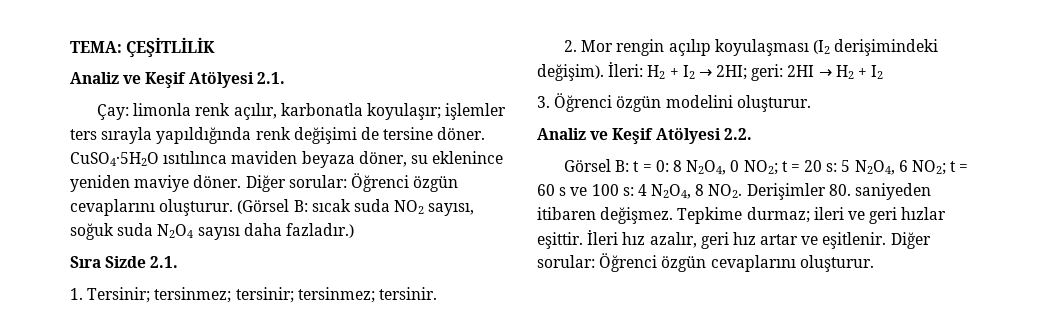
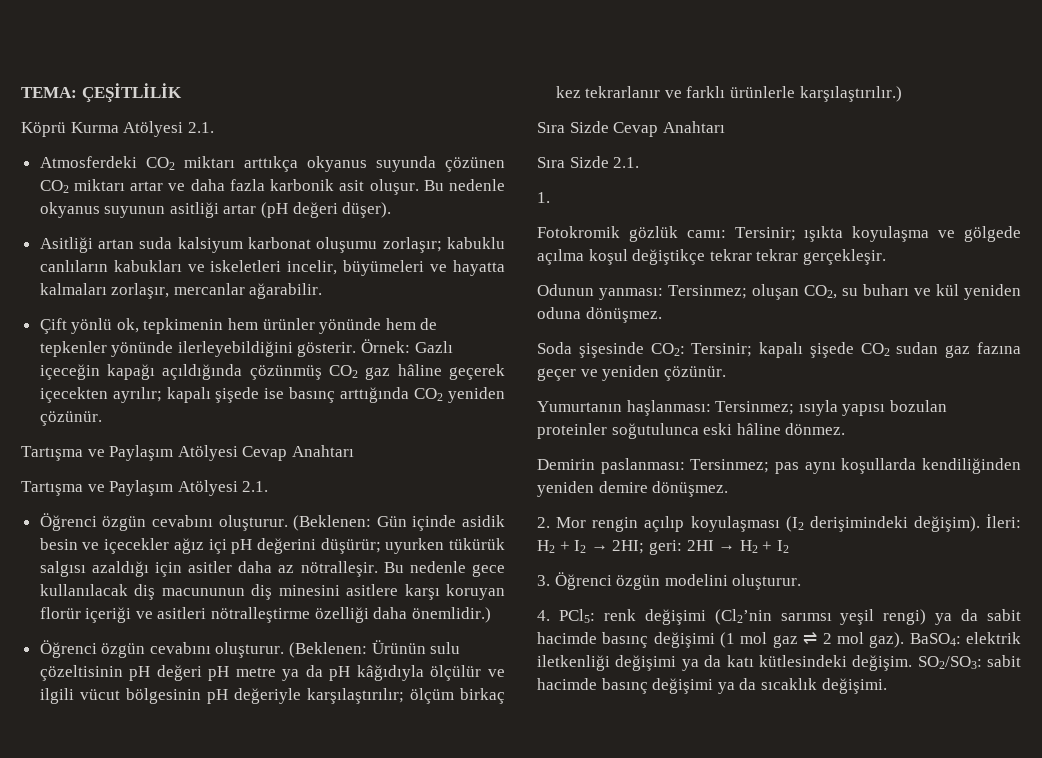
[70,71,285,89] [97,103,507,120] [70,127,486,144] [70,151,504,168] [70,173,459,192] [70,199,475,216] [70,223,354,240] [70,256,179,268] [70,287,437,303] Analiz ve Keşif Atölyesi 2.1. // Çay: limonla renk açılır, karbonatla koyulaşır; işlemler ters sırayla yapıldığında renk değişimi de tersine döner. CuSO4·5H2O ısıtılınca maviden beyaza döner, su eklenince yeniden maviye döner. Diğer sorular: Öğrenci özgün cevaplarını oluşturur. (Görsel B: sıcak suda NO2 sayısı, soğuk suda N2O4 sayısı daha fazladır.) // Sıra Sizde 2.1. // 1. Tersinir; tersinmez; tersinir; tersinmez; tersinir. -> [21,121,214,137] [39,156,506,172] [39,179,506,195] [39,202,392,218] [39,237,505,253] [39,260,505,276] [39,283,323,299] [39,318,438,334] [39,339,453,357] [39,364,505,380] [39,387,506,403] [39,411,102,426] [21,445,354,461] [21,480,269,496] [39,513,505,531] [39,538,505,554] [39,561,505,577] [39,584,506,600] [39,607,491,623] [39,640,461,658] [39,665,505,681] [39,688,505,704] [555,86,902,102] [537,121,725,137] [537,156,640,168] [537,192,550,203] [537,226,1021,242] [537,249,886,265] [537,284,1021,300] [537,307,662,323] [537,342,1021,358] [537,365,726,381] [537,400,947,416] [537,423,846,439] [537,458,1021,474] [537,481,729,497] Köprü Kurma Atölyesi 2.1. // Atmosferdeki CO2 miktarı arttıkça okyanus suyunda çözünen CO2 miktarı artar ve daha fazla karbonik asit oluşur. Bu nedenle okyanus suyunun asitliği artar (pH değeri düşer). // Asitliği artan suda kalsiyum karbonat oluşumu zorlaşır; kabuklu canlıların kabukları ve iskeletleri incelir, büyümeleri ve hayatta kalmaları zorlaşır, mercanlar ağarabilir. // Çift yönlü ok, tepkimenin hem ürünler yönünde hem de tepkenler yönünde ilerleyebildiğini gösterir. Örnek: Gazlı içeceğin kapağı açıldığında çözünmüş CO2 gaz hâline geçerek içecekten ayrılır; kapalı şişede ise basınç arttığında CO2 yeniden çözünür. // Tartışma ve Paylaşım Atölyesi Cevap Anahtarı // Tartışma ve Paylaşım Atölyesi 2.1. // Öğrenci özgün cevabını oluşturur. (Beklenen: Gün içinde asidik besin ve içecekler ağız içi pH değerini düşürür; uyurken tükürük salgısı azaldığı için asitler daha az nötralleşir. Bu nedenle gece kullanılacak diş macununun diş minesini asitlere karşı koruyan florür içeriği ve asitleri nötralleştirme özelliği daha önemlidir.) // Öğrenci özgün cevabını oluşturur. (Beklenen: Ürünün sulu çözeltisinin pH değeri pH metre ya da pH kâğıdıyla ölçülür ve ilgili vücut bölgesinin pH değeriyle karşılaştırılır; ölçüm birkaç kez tekrarlanır ve farklı ürünlerle karşılaştırılır.) // Sıra Sizde Cevap Anahtarı // Sıra Sizde 2.1. // 1. // Fotokromik gözlük camı: Tersinir; ışıkta koyulaşma ve gölgede açılma koşul değiştikçe tekrar tekrar gerçekleşir. // Odunun yanması: Tersinmez; oluşan CO2, su buharı ve kül yeniden oduna dönüşmez. // Soda şişesinde CO2: Tersinir; kapalı şişede CO2 sudan gaz fazına geçer ve yeniden çözünür. // Yumurtanın haşlanması: Tersinmez; ısıyla yapısı bozulan proteinler soğutulunca eski hâline dönmez. // Demirin paslanması: Tersinmez; pas aynı koşullarda kendiliğinden yeniden demire dönüşmez.
[537,127,752,145] [564,159,969,175] [537,183,932,200] [537,207,947,224] [537,229,931,249] [537,253,874,272] Analiz ve Keşif Atölyesi 2.2. // Görsel B: t = 0: 8 N2O4, 0 NO2; t = 20 s: 5 N2O4, 6 NO2; t = 60 s ve 100 s: 4 N2O4, 8 NO2. Derişimler 80. saniyeden itibaren değişmez. Tepkime durmaz; ileri ve geri hızlar eşittir. İleri hız azalır, geri hız artar ve eşitlenir. Diğer sorular: Öğrenci özgün cevaplarını oluşturur. -> [537,609,1021,625] [537,632,1022,648] [537,655,1021,671] [537,678,887,694] 4. PCl5: renk değişimi (Cl2’nin sarımsı yeşil rengi) ya da sabit hacimde basınç değişimi (1 mol gaz ⇌ 2 mol gaz). BaSO4: elektrik iletkenliği değişimi ya da katı kütlesindeki değişim. SO2/SO3: sabit hacimde basınç değişimi ya da sıcaklık değişimi.

